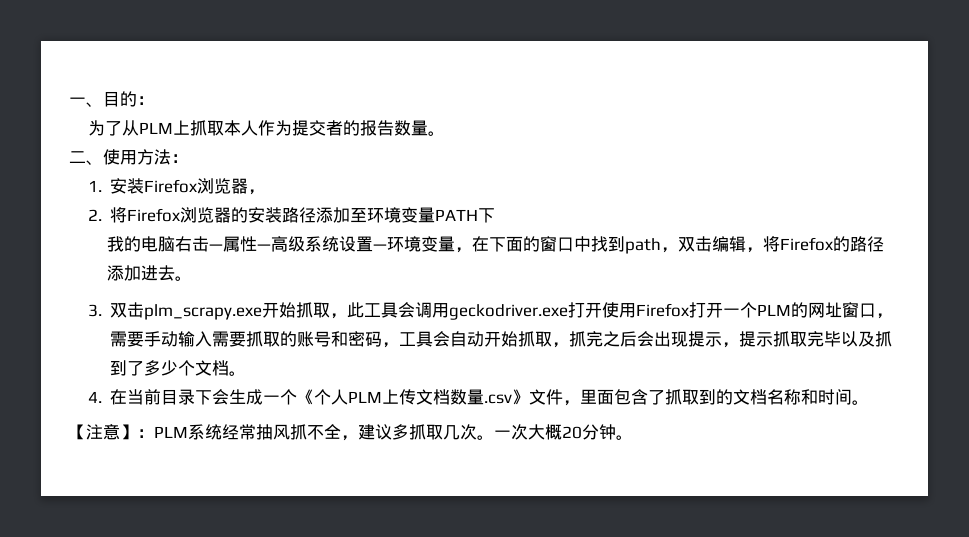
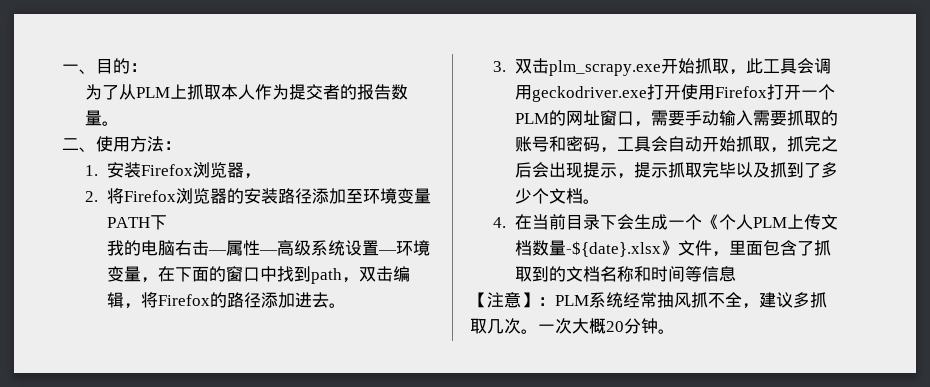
[484,394,513,404] .csv -> [566,241,662,257] -${date}.xlsx
[852,400,870,405] 。 -> [685,266,737,282] 等信息

